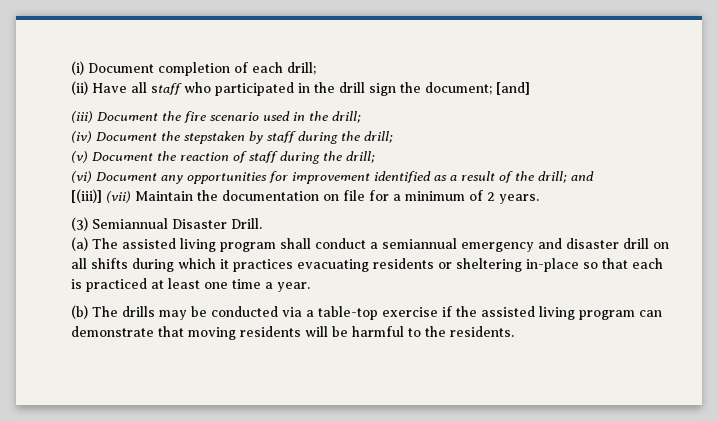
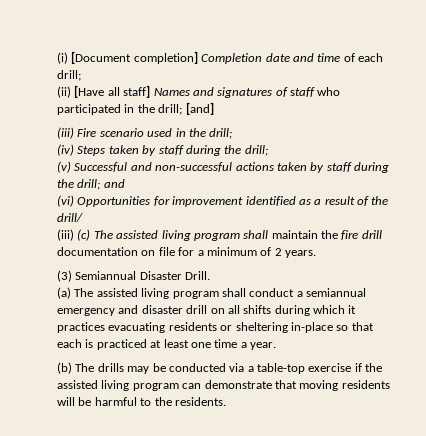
[88,62,316,76] [71,81,147,95] Document completion of each drill; // (ii) Have all -> [71,51,383,64] [57,70,81,81] [57,85,288,98] [Document completion] Completion date and time of each drill; // (ii) [Have all staff] Names and signatures of
[339,82,492,96] drill sign the document; -> [158,104,183,115] drill;
[97,111,206,123] Document the fire -> [77,128,97,137] Fire
[96,131,245,144] Document the stepstaken -> [77,145,139,156] Steps taken
[92,151,375,164] Document the reaction of staff during the drill; -> [74,162,389,173] [57,179,125,190] Successful and non-successful actions taken by staff during the drill; and
[96,172,267,184] Document any opportunities -> [77,196,151,207] Opportunities
[538,171,594,183] [71,189,218,203] drill; and // [(iii)] (vii) Maintain the -> [57,213,83,222] [57,229,382,241] drill/ // (iii) (c) The assisted living program shall maintain the fire drill

